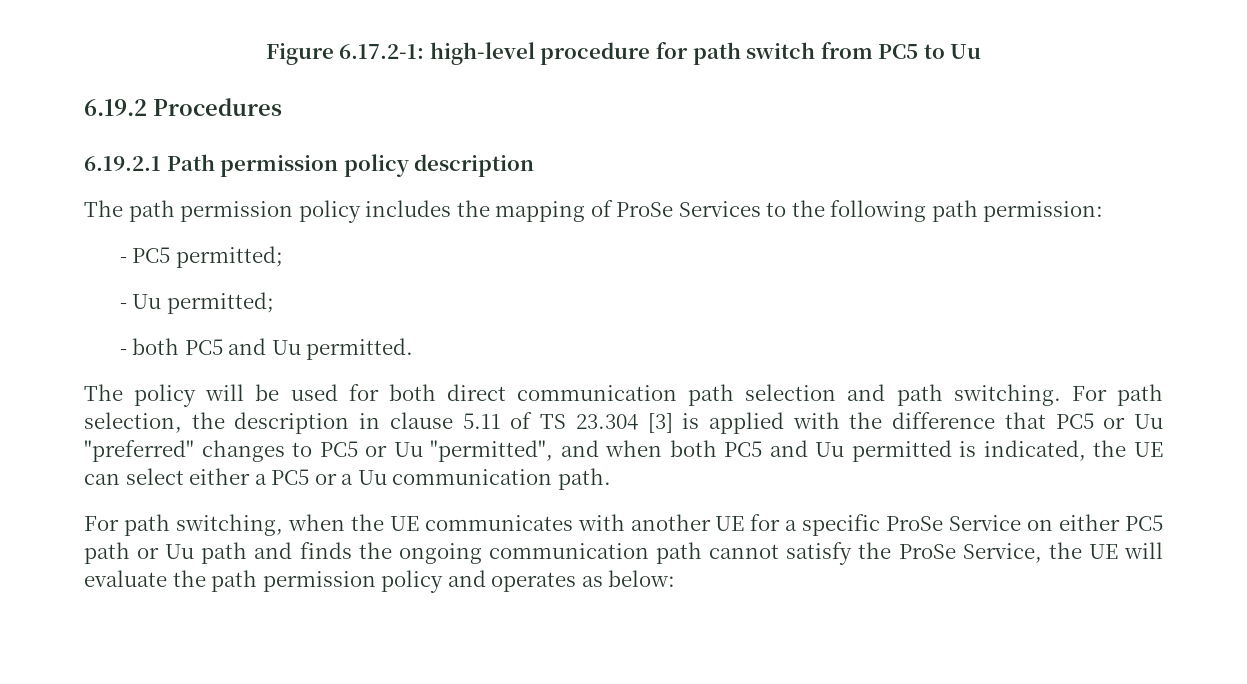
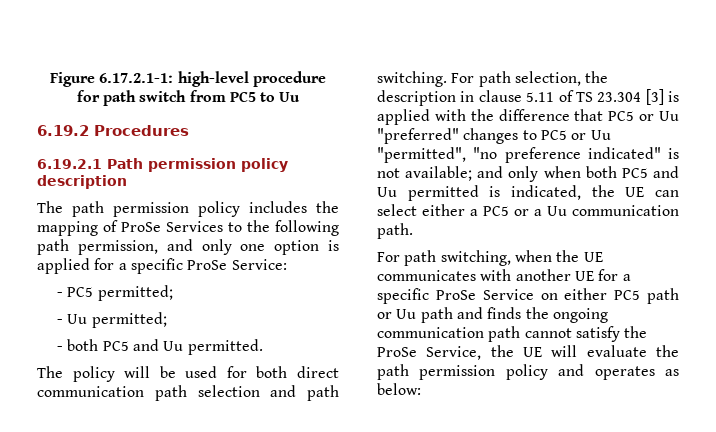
[339,44,425,59] 6.17.2-1: -> [99,73,174,83] 6.17.2.1-1:
[983,201,1104,222] permission: -> [77,239,339,255] [37,258,287,274] permission, and only one option is applied for a specific ProSe Service:
[560,440,599,457] and -> [473,147,679,163] [377,166,539,182] "no preference indicated" is not available; and only

